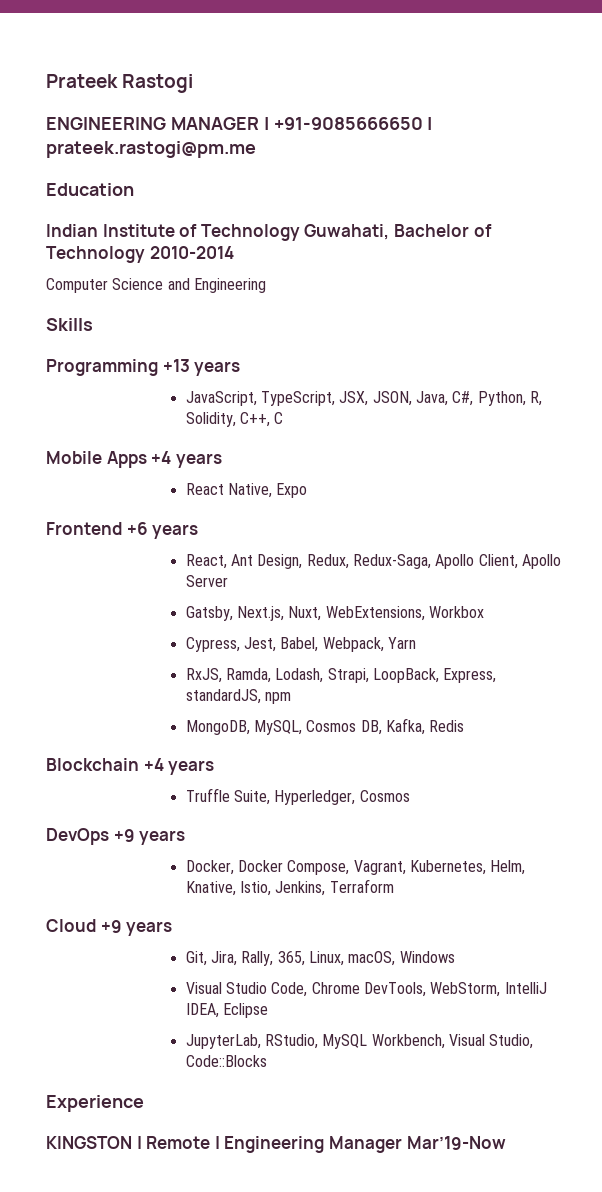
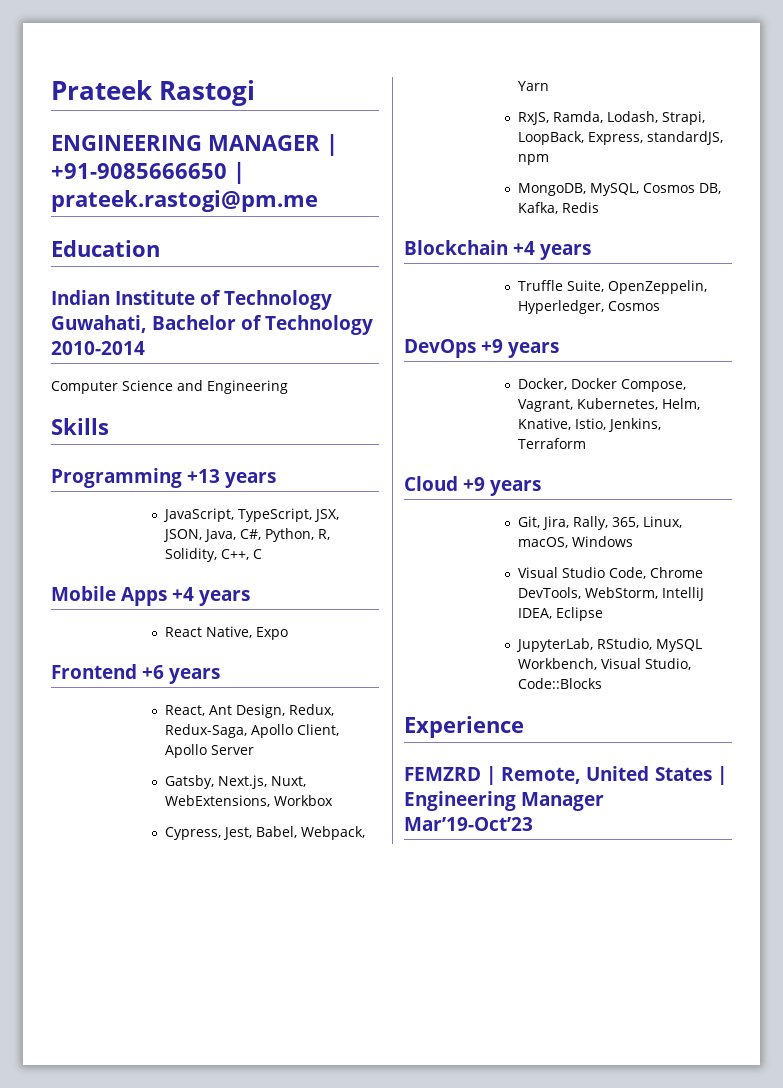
(271, 797) none -> [607,280,707,294] OpenZeppelin,
[46,1136,211,1149] KINGSTON | Remote -> [404,766,712,785] FEMZRD | Remote, United States
[406,1136,506,1150] Mar’19-Now -> [404,817,533,831] Mar’19-Oct’23

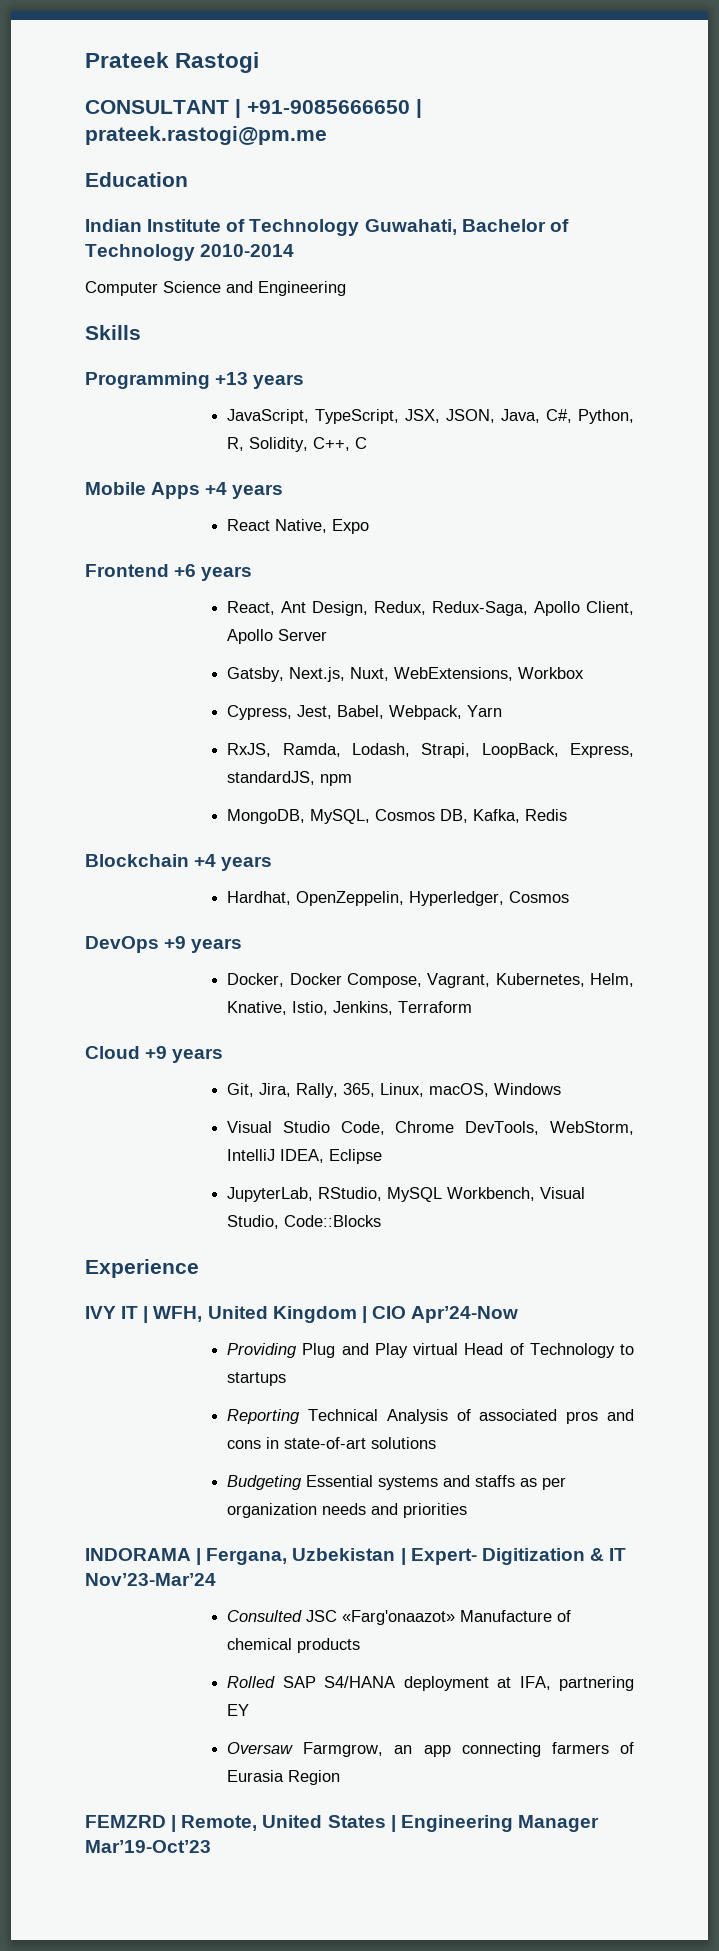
[51,135,320,151] ENGINEERING MANAGER -> [85,100,229,114] CONSULTANT
[517,280,604,292] Truffle Suite, -> [227,891,292,905] Hardhat,
(524, 727) none -> [85,1306,519,1323] [227,1343,634,1358] [227,1372,287,1386] [227,1409,634,1424] [227,1437,437,1449] [227,1475,567,1490] [227,1503,468,1518] [85,1548,627,1565] [85,1573,216,1586] [227,1610,572,1625] [227,1638,361,1653] [227,1676,634,1691] [227,1704,250,1716] [227,1742,634,1757] [227,1770,341,1785] // IVY IT | WFH, United Kingdom | CIO Apr’24-Now // Providing Plug and Play virtual Head of Technology to startups // Reporting Technical Analysis of associated pros and cons in state-of-art solutions // Budgeting Essential systems and staffs as per organization needs and priorities // INDORAMA | Fergana, Uzbekistan | Expert- Digitization & IT Nov’23-Mar’24 // Consulted JSC «Farg'onaazot» Manufacture of chemical products // Rolled SAP S4/HANA deployment at IFA, partnering EY // Oversaw Farmgrow, an app connecting farmers of Eurasia Region

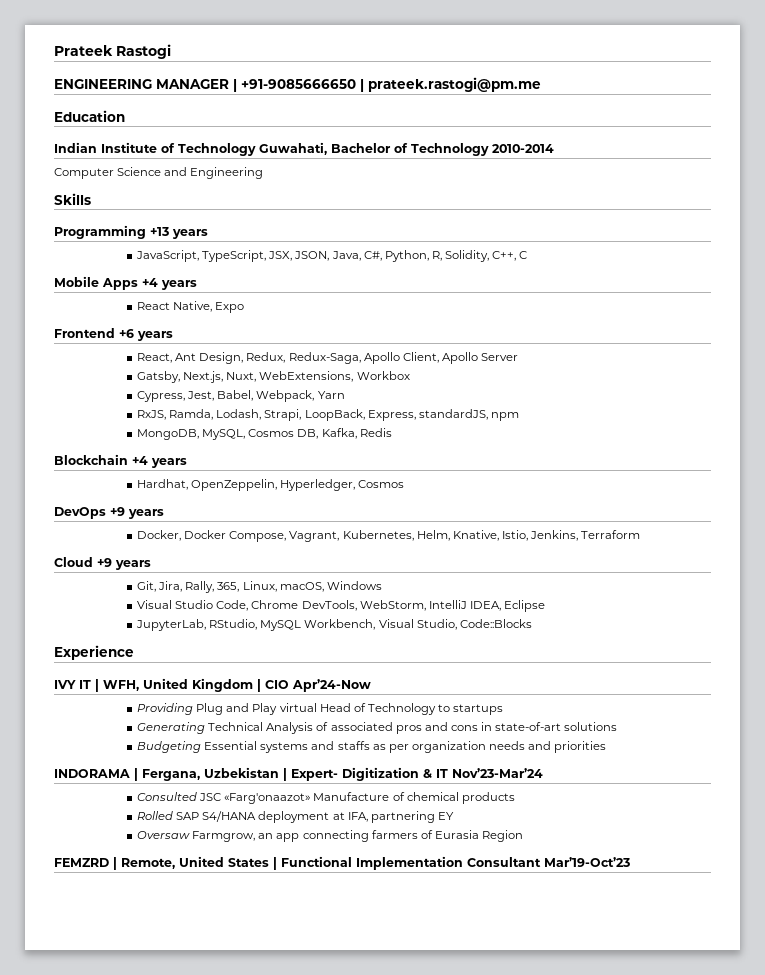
[85,100,229,114] CONSULTANT -> [54,79,229,89] ENGINEERING MANAGER
[227,1409,301,1424] Reporting -> [137,722,206,734] Generating
[400,1815,599,1832] Engineering Manager -> [281,856,541,870] Functional Implementation Consultant

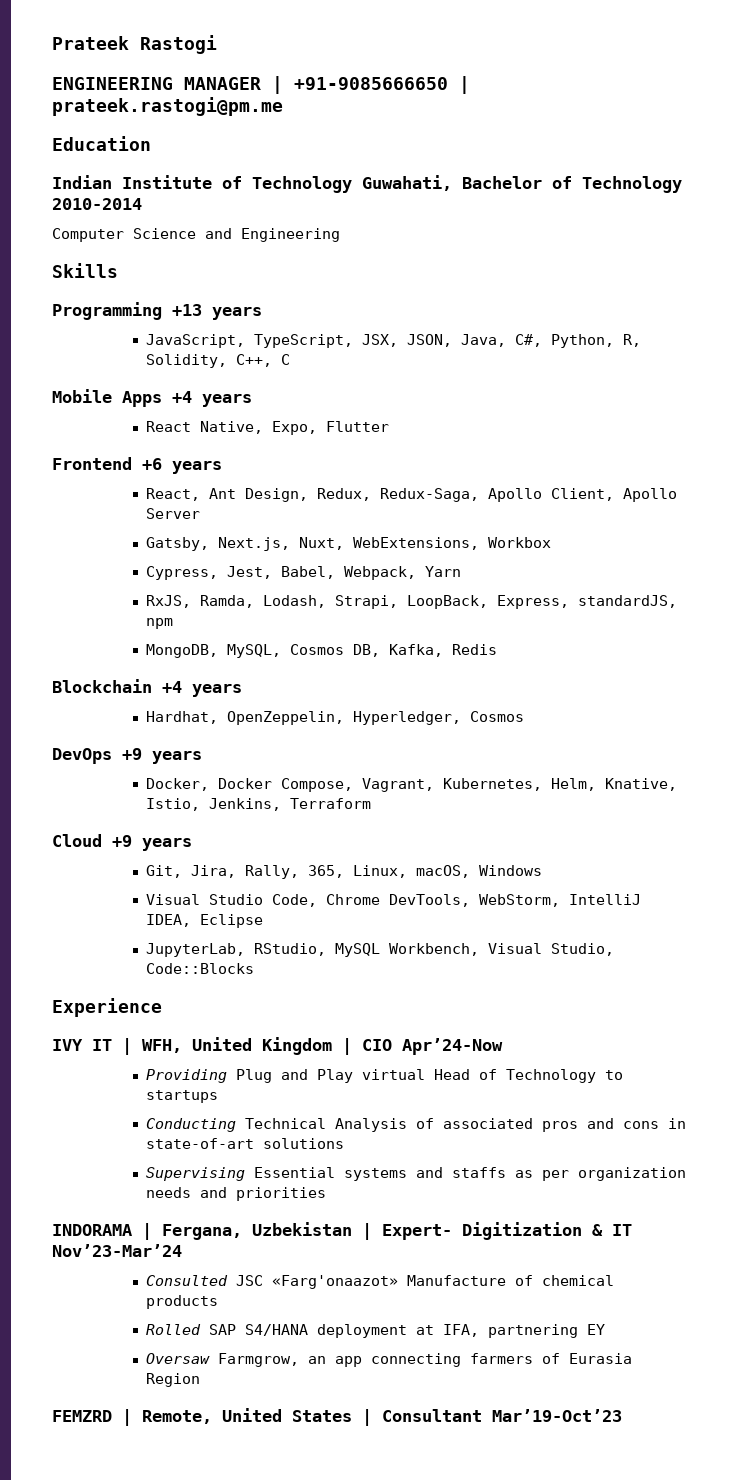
[215,302,245,313] Expo -> [272,421,390,435] Expo, Flutter
[137,722,206,734] Generating -> [146,1118,237,1132] Conducting
[137,741,202,753] Budgeting -> [146,1167,246,1181] Supervising
[281,856,463,870] Functional Implementation -> (372, 1417) none

